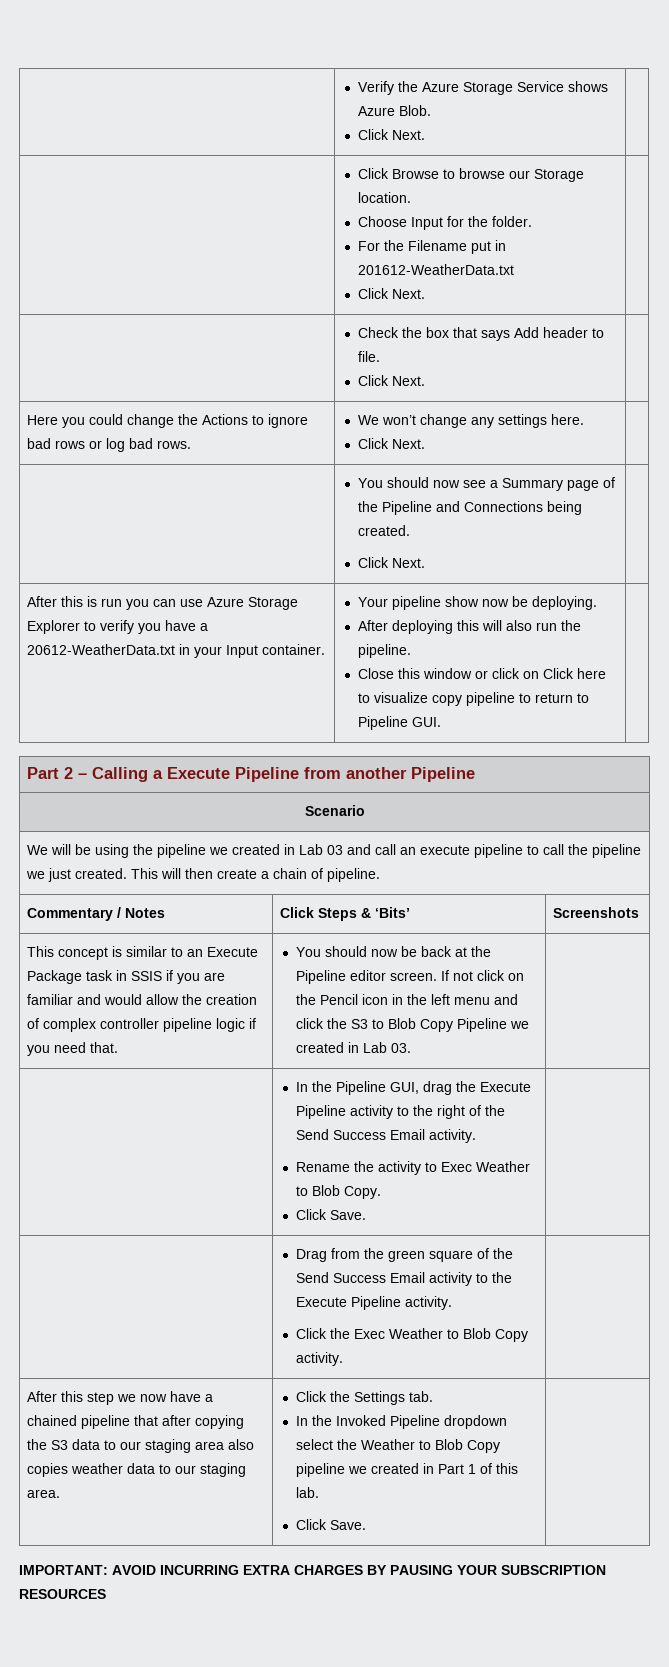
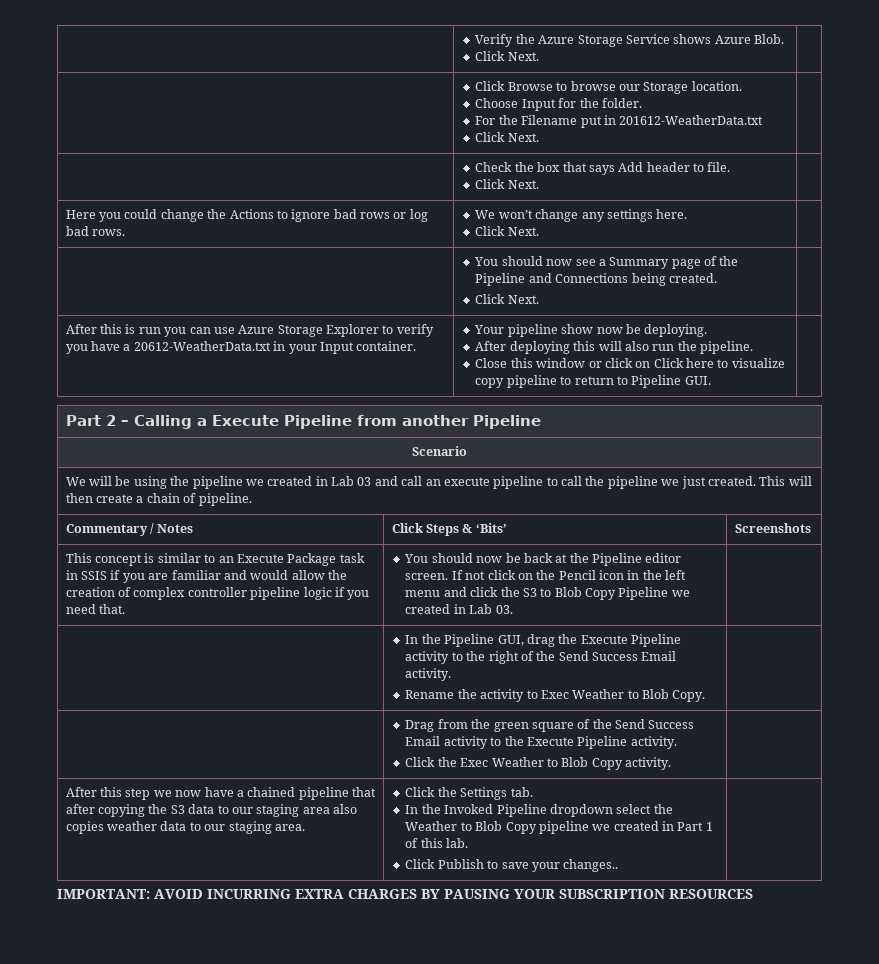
[295,1209,366,1220] // Click Save. -> (706, 696) none
[329,1520,366,1530] Save. -> [437,859,619,872] Publish to save your changes..

